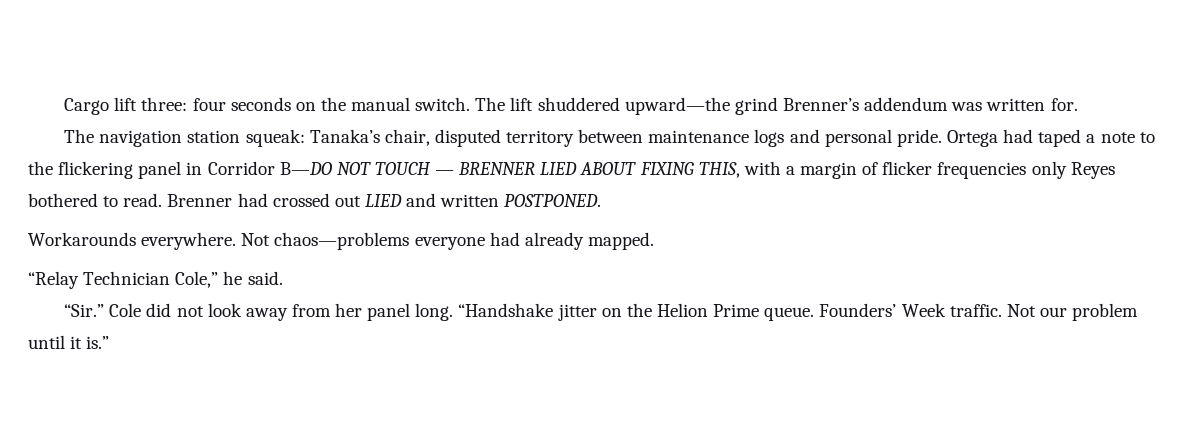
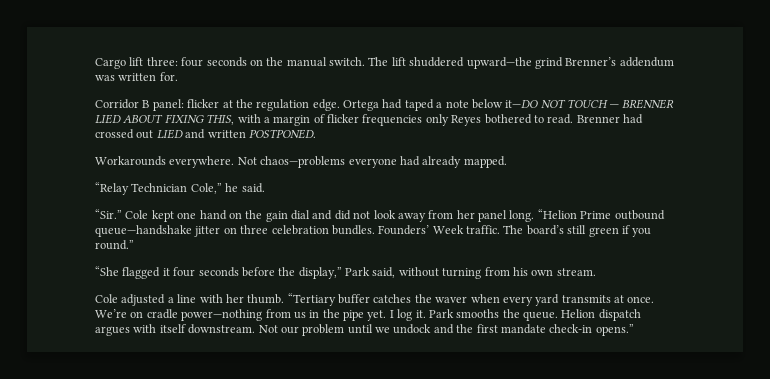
[64,129,942,147] The navigation station squeak: Tanaka’s chair, disputed territory between maintenance logs and personal pride. -> [95,99,340,111] Corridor B panel: flicker at the regulation edge.
[1139,132,1155,143] [28,161,332,179] to the flickering panel in Corridor B—DO -> [471,99,539,109] below it—DO
(142, 310) none -> [151,210,333,222] kept one hand on the gain dial and
[458,303,1139,321] [28,335,110,349] “Handshake jitter on the Helion Prime queue. Founders’ Week traffic. Not our problem until it is.” -> [537,209,665,220] [95,225,652,237] [95,240,134,250] [95,266,596,279] [95,293,655,306] [95,309,641,321] [95,324,634,336] “Helion Prime outbound queue—handshake jitter on three celebration bundles. Founders’ Week traffic. The board’s still green if you round.” // “She flagged it four seconds before the display,” Park said, without turning from his own stream. // Cole adjusted a line with her thumb. “Tertiary buffer catches the waver when every yard transmits at once. We’re on cradle power—nothing from us in the pipe yet. I log it. Park smooths the queue. Helion dispatch argues with itself downstream. Not our problem until we undock and the first mandate check-in opens.”

